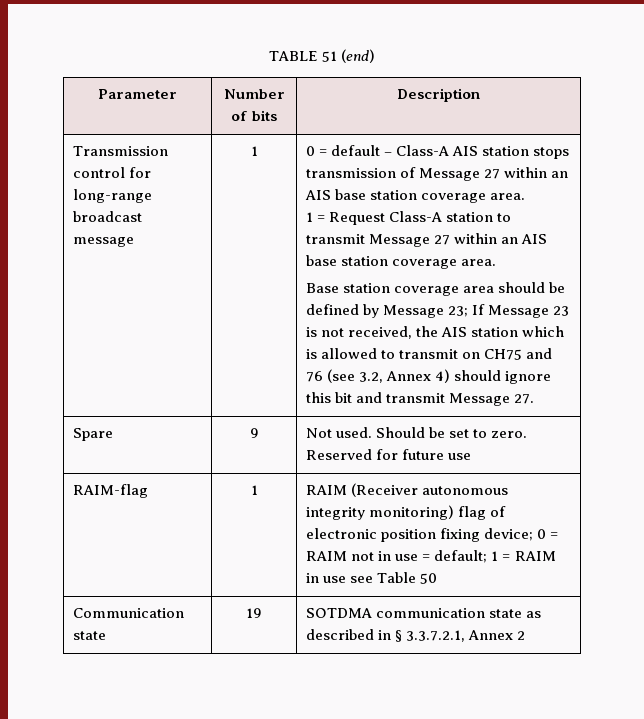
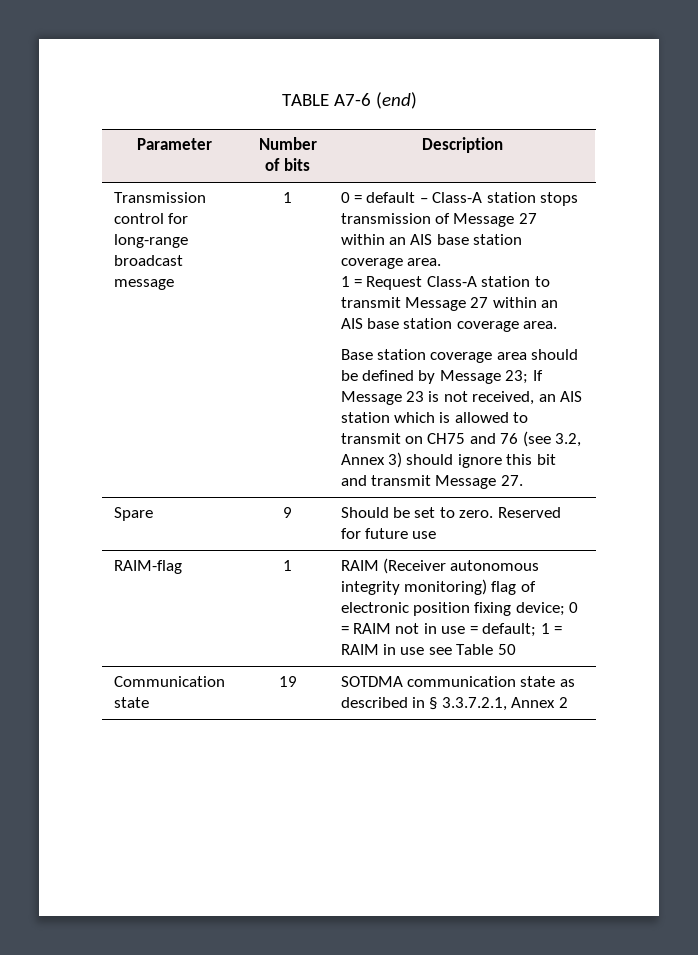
[322,51,337,62] 51 -> [333,93,371,106] A7-6
[452,146,479,156] AIS -> (483, 197) none
[416,326,439,337] the -> [538,394,556,402] an
[435,369,451,383] 4) -> [388,452,403,468] 3)
[306,427,373,438] Not used. -> (292, 512) none

